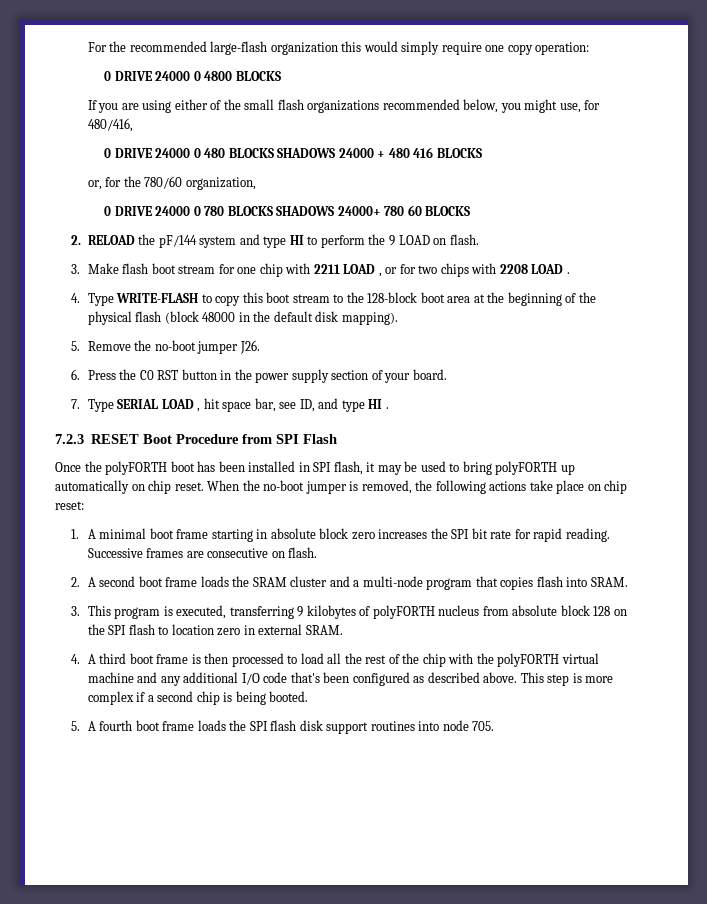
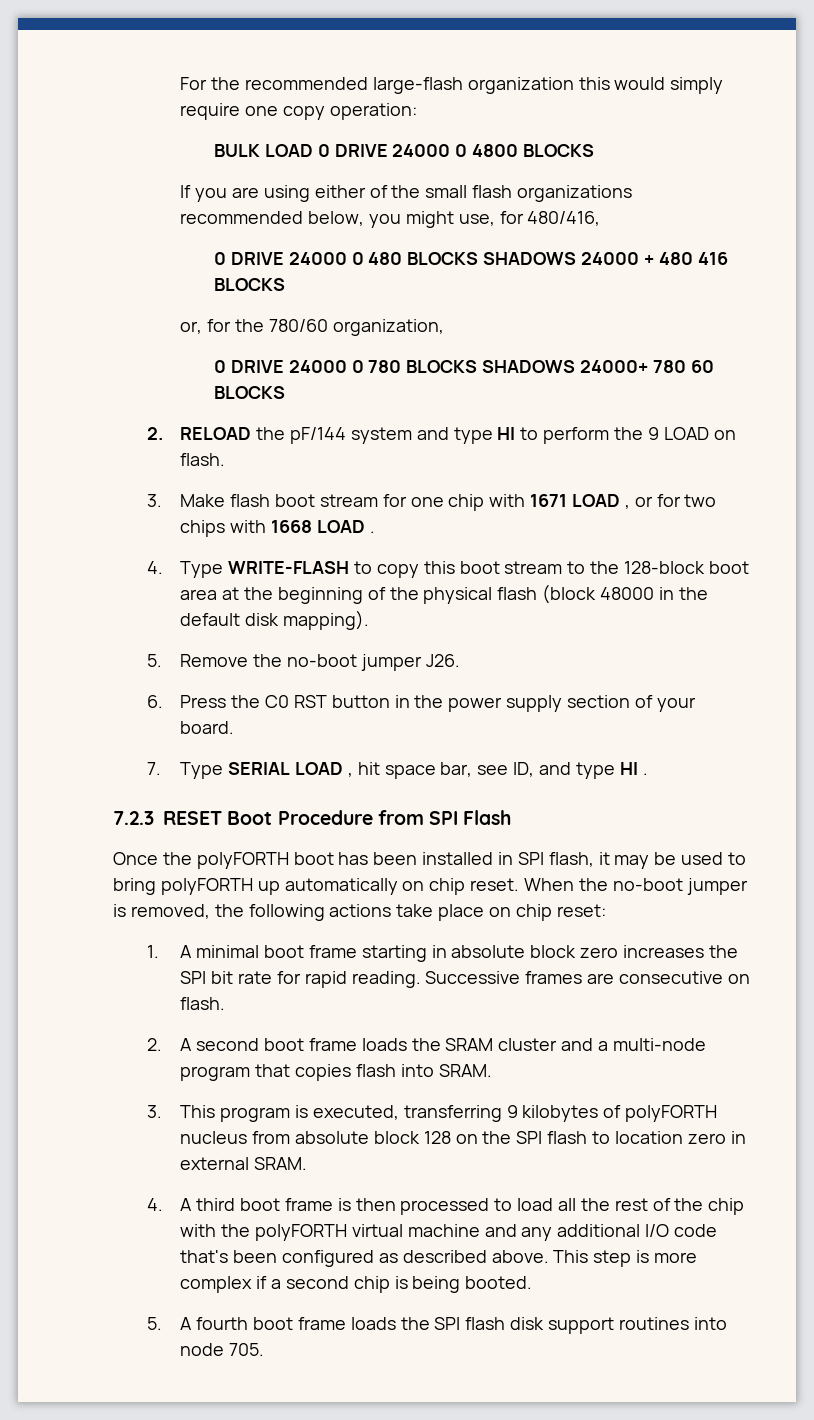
(590, 48) none -> [213,144,313,157] BULK LOAD
[313,264,340,274] 2211 -> [530,494,568,507] 1671
[499,264,528,274] 2208 -> [271,520,313,533] 1668

